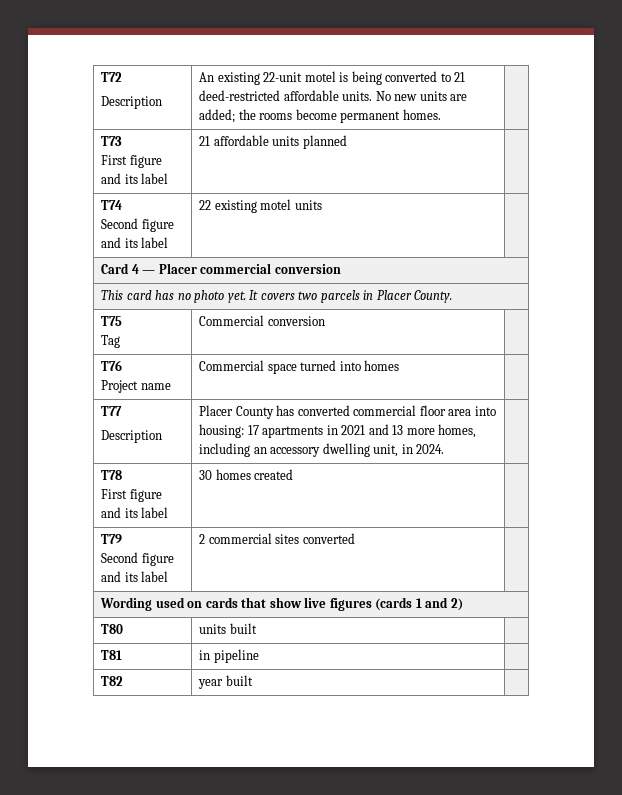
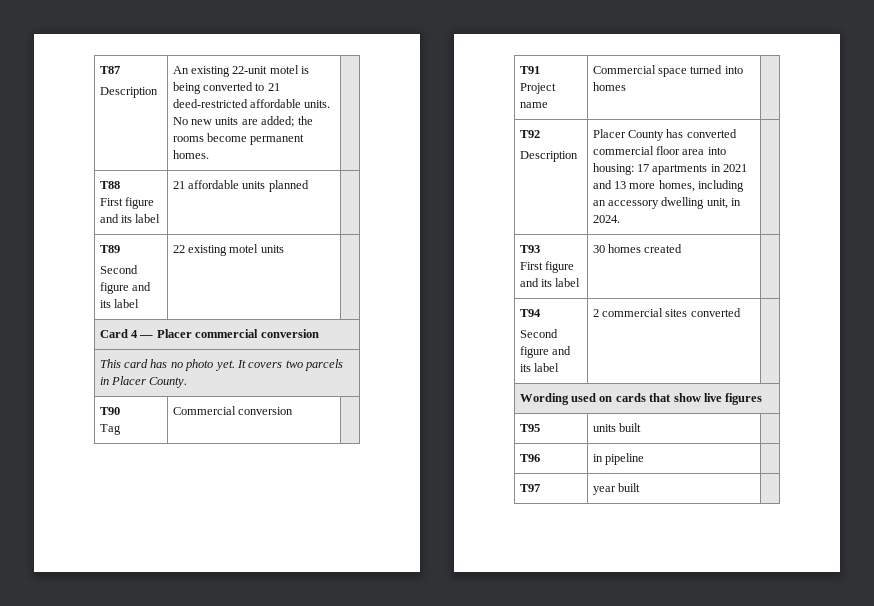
[101,72,123,82] T72 -> [99,66,120,74] T87
[101,136,123,146] T73 -> [99,181,120,189] T88
[101,200,123,210] T74 -> [99,245,120,253] T89
[101,316,123,326] T75 -> [99,407,120,415] T90
[101,360,123,371] T76 -> [519,66,540,74] T91
[101,406,123,416] T77 -> [519,130,540,138] T92
[101,470,123,480] T78 -> [519,245,540,253] T93
[101,534,123,544] T79 -> [519,309,541,317] T94
[375,597,463,611] [101,624,124,634] (cards 1 and 2) // T80 -> [519,424,540,432] // T95
[101,650,123,660] T81 -> [519,454,540,462] T96
[101,676,124,686] T82 -> [519,484,540,492] T97

